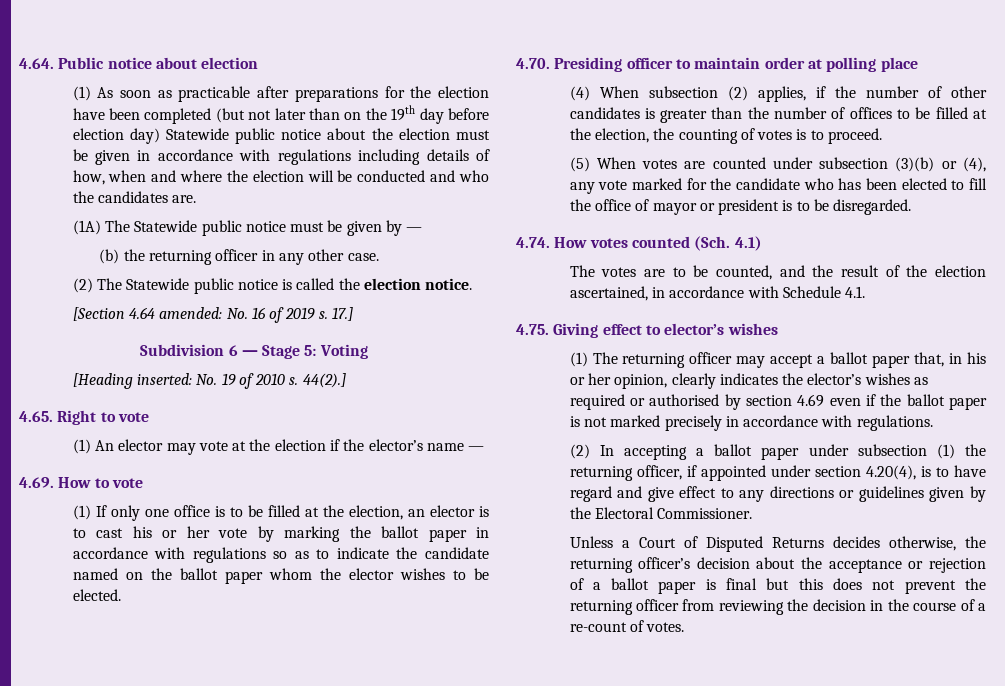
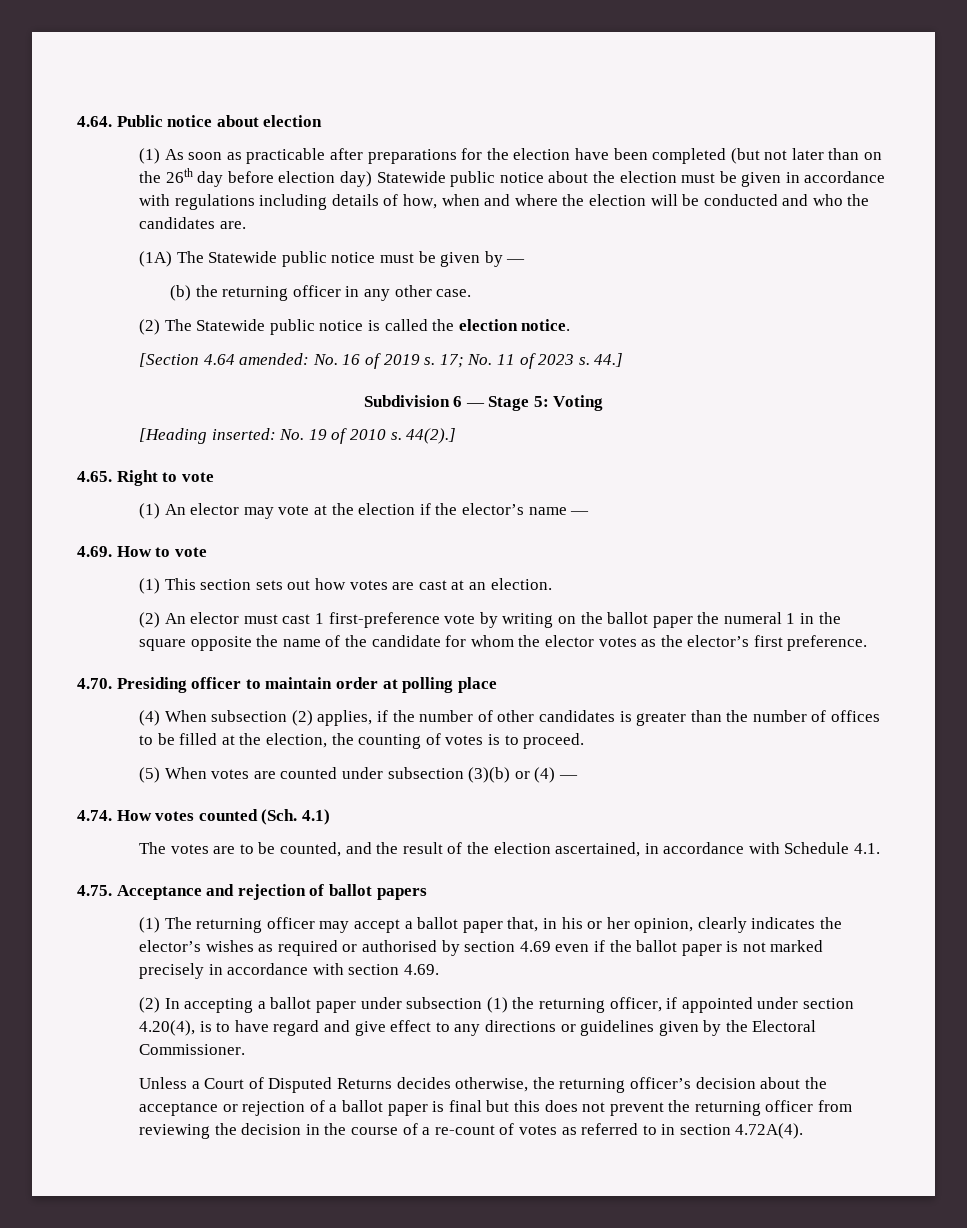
[391,105,416,121] 19th -> [165,168,193,183] 26th
[332,307,354,321] 17.] -> [439,353,624,369] 17; No. 11 of 2023 s. 44.]
[95,505,489,521] [72,526,490,542] [72,547,489,563] [72,568,490,584] [72,589,121,601] If only one office is to be filled at the election, an elector is to cast his or her vote by marking the ballot paper in accordance with regulations so as to indicate the candidate named on the ballot paper whom the elector wishes to be elected. -> [164,578,552,590] [139,612,841,628] [139,635,868,651] This section sets out how votes are cast at an election. // (2) An elector must cast 1 first-preference vote by writing on the ballot paper the numeral 1 in the square opposite the name of the candidate for whom the elector votes as the elector’s first preference.
[963,157,986,172] [569,178,987,194] [569,199,912,215] (4), any vote marked for the candidate who has been elected to fill the office of mayor or president is to be disregarded. -> [534,767,578,783] (4) —
[553,323,778,338] Giving effect to elector’s wishes -> [116,884,427,900] Acceptance and rejection of ballot papers
[856,415,933,431] regulations. -> [348,964,439,975] section 4.69.
[646,622,685,632] votes. -> [518,1123,804,1139] votes as referred to in section 4.72A(4).

